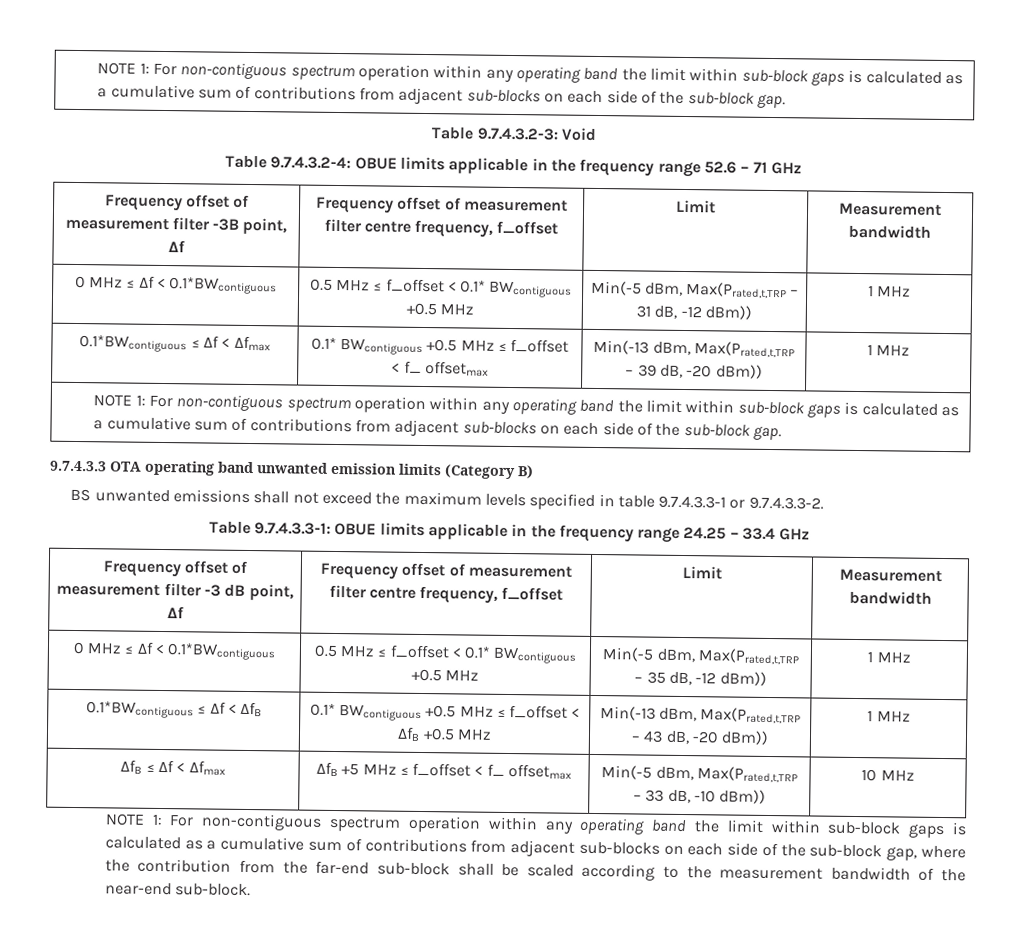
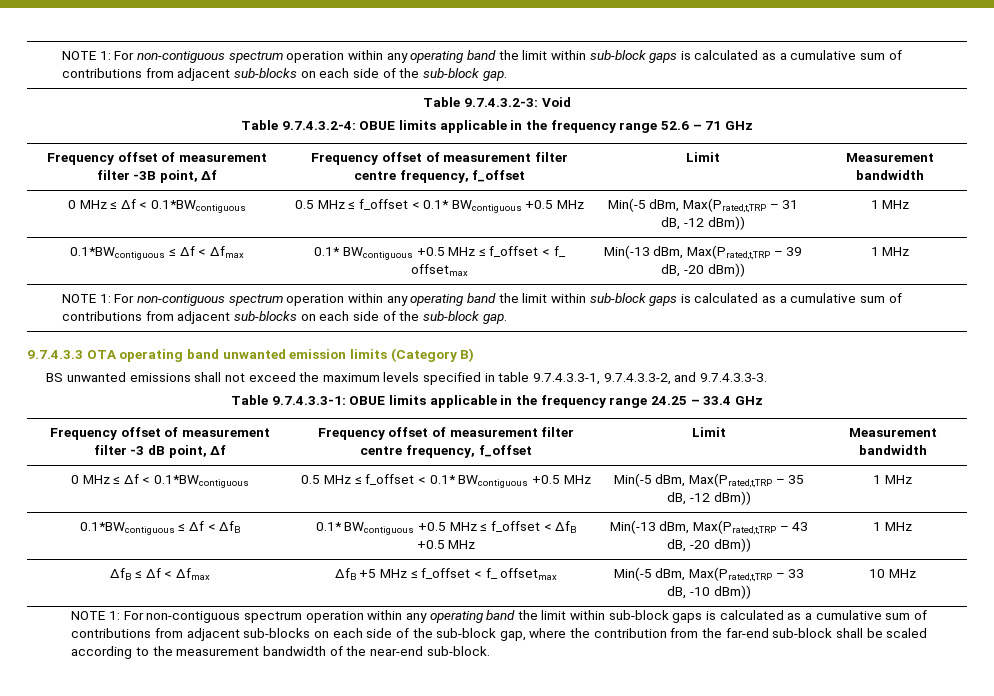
[658,495,824,510] 9.7.4.3.3-1 or 9.7.4.3.3-2. -> [533,372,767,385] 9.7.4.3.3-1, 9.7.4.3.3-2, and 9.7.4.3.3-3.

